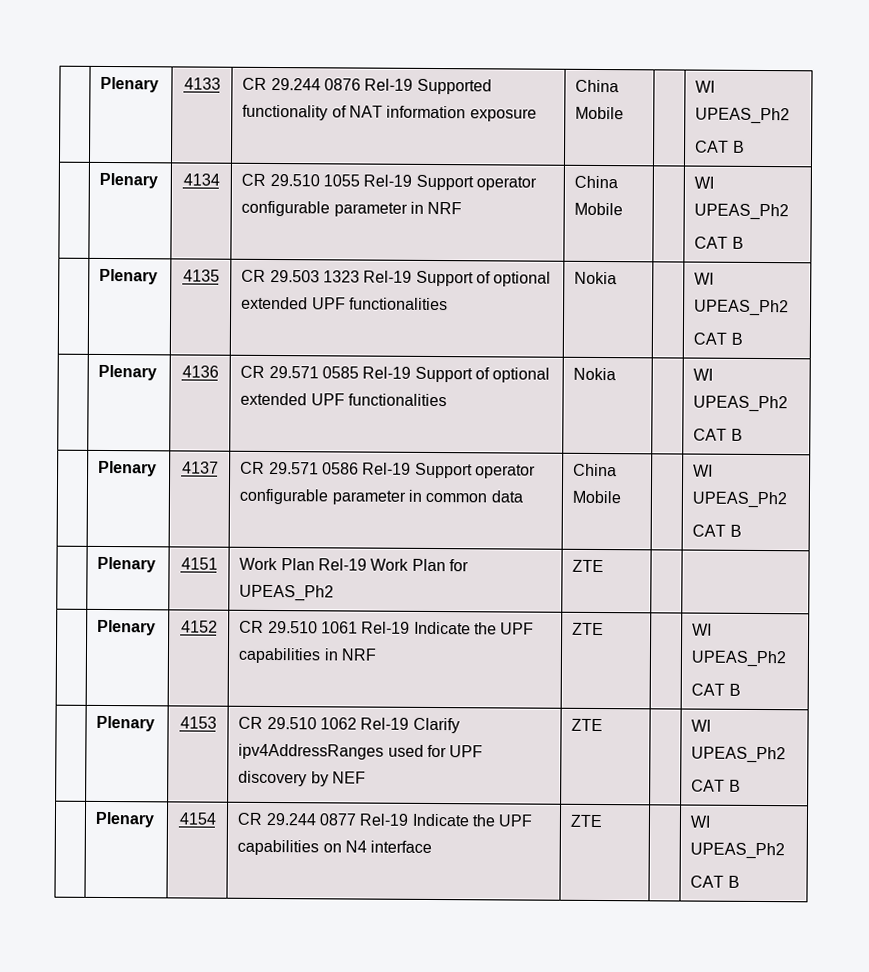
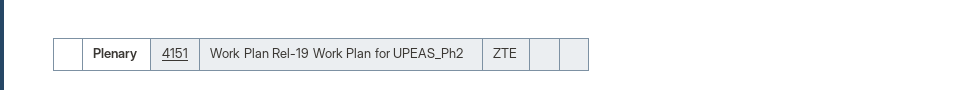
[100,76,160,93] [183,77,221,90] [242,77,492,95] [242,104,537,122] [575,79,620,93] [575,106,625,120] [695,80,716,93] [695,107,791,125] [695,140,745,153] [99,172,159,189] [182,173,220,186] [241,173,537,191] [241,200,463,217] [574,175,619,189] [574,202,624,216] [694,176,715,189] [694,203,790,221] [694,236,744,249] [99,268,159,285] [182,269,220,282] [241,269,552,287] [241,296,449,311] [574,271,618,285] [694,272,715,285] [694,299,790,317] [693,332,743,345] [98,364,158,381] [181,365,219,378] [240,365,551,383] [240,392,448,407] [573,367,617,381] [693,368,714,381] [693,395,789,413] [693,428,743,441] [98,460,158,477] [181,461,219,474] [240,461,536,479] [239,488,523,505] [573,463,618,477] [572,490,622,504] [693,464,714,477] [692,491,788,509] [692,524,742,537] [97,556,157,573] | Plenary | 4133 | CR 29.244 0876 Rel-19 Supported functionality of NAT information exposure | China Mobile | | WI UPEAS_Ph2 // CAT B // | Plenary | 4134 | CR 29.510 1055 Rel-19 Support operator configurable parameter in NRF | China Mobile | | WI UPEAS_Ph2 // CAT B // | Plenary | 4135 | CR 29.503 1323 Rel-19 Support of optional extended UPF functionalities | Nokia | | WI UPEAS_Ph2 // CAT B // | Plenary | 4136 | CR 29.571 0585 Rel-19 Support of optional extended UPF functionalities | Nokia | | WI UPEAS_Ph2 // CAT B // | Plenary | 4137 | CR 29.571 0586 Rel-19 Support operator configurable parameter in common data | China Mobile | | WI UPEAS_Ph2 // CAT B // | Plenary -> [93,48,138,61] | Plenary
[97,619,157,636] [180,620,218,633] [239,620,535,635] [238,647,378,664] [572,622,605,636] [692,623,713,636] [691,650,787,668] [691,683,741,696] [96,715,156,732] [179,716,217,729] [238,716,460,734] [238,743,484,760] [238,770,367,787] [571,718,604,732] [691,719,712,732] [691,746,787,764] [691,779,741,792] [95,811,156,828] [178,812,217,825] [237,812,533,827] [237,839,433,856] [570,814,603,828] [690,815,711,828] [690,842,786,860] [690,875,740,888] // | Plenary | 4152 | CR 29.510 1061 Rel-19 Indicate the UPF capabilities in NRF | ZTE | | WI UPEAS_Ph2 // CAT B // | Plenary | 4153 | CR 29.510 1062 Rel-19 Clarify ipv4AddressRanges used for UPF discovery by NEF | ZTE | | WI UPEAS_Ph2 // CAT B // | Plenary | 4154 | CR 29.244 0877 Rel-19 Indicate the UPF capabilities on N4 interface | ZTE | | WI UPEAS_Ph2 // CAT B -> (518, 53) none

